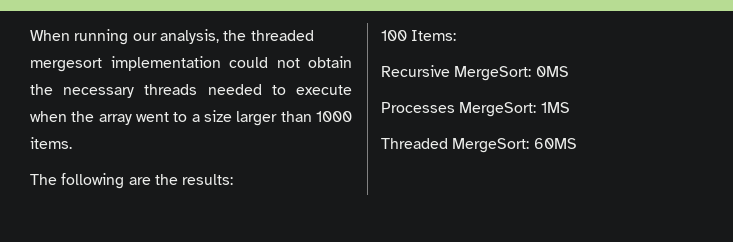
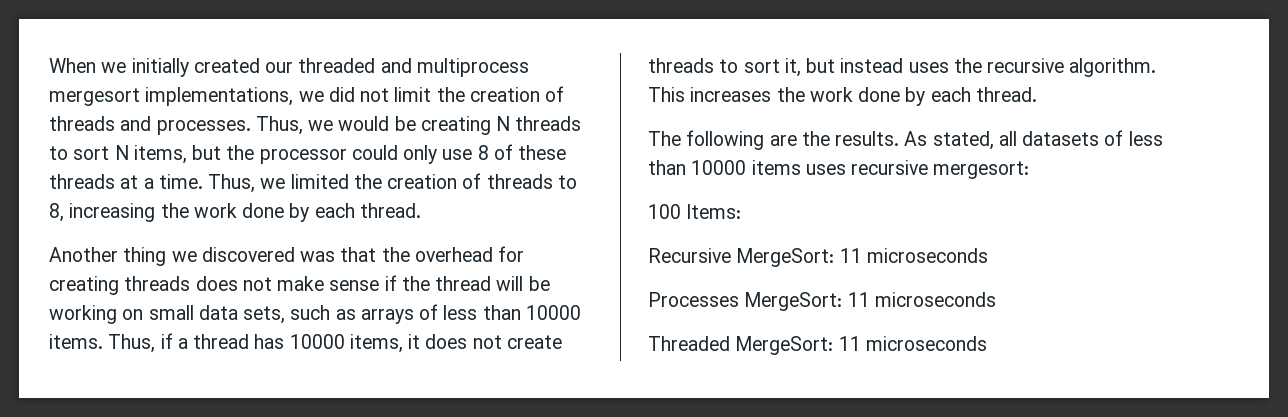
[74,29,314,45] [30,56,352,72] [30,84,352,98] [30,110,353,126] [30,137,72,149] [30,173,234,189] running our analysis, the threaded mergesort implementation could not obtain the necessary threads needed to execute when the array went to a size larger than 1000 items. // The following are the results: -> [101,58,529,77] [49,86,565,106] [49,116,582,135] [49,144,567,164] [49,173,577,193] [49,203,421,222] [49,246,525,266] [49,275,550,295] [49,304,581,324] [49,333,562,353] [648,58,1157,77] [648,87,1037,106] [648,130,1163,150] [648,160,1030,179] we initially created our threaded and multiprocess mergesort implementations, we did not limit the creation of threads and processes. Thus, we would be creating N threads to sort N items, but the processor could only use 8 of these threads at a time. Thus, we limited the creation of threads to 8, increasing the work done by each thread. // Another thing we discovered was that the overhead for creating threads does not make sense if the thread will be working on small data sets, such as arrays of less than 10000 items. Thus, if a thread has 10000 items, it does not create threads to sort it, but instead uses the recursive algorithm. This increases the work done by each thread. // The following are the results. As stated, all datasets of less than 10000 items uses recursive mergesort:
[535,66,569,77] 0MS -> [839,248,988,263] 11 microseconds
[540,102,570,113] 1MS -> [847,292,996,307] 11 microseconds
[533,138,577,149] 60MS -> [838,336,987,351] 11 microseconds

